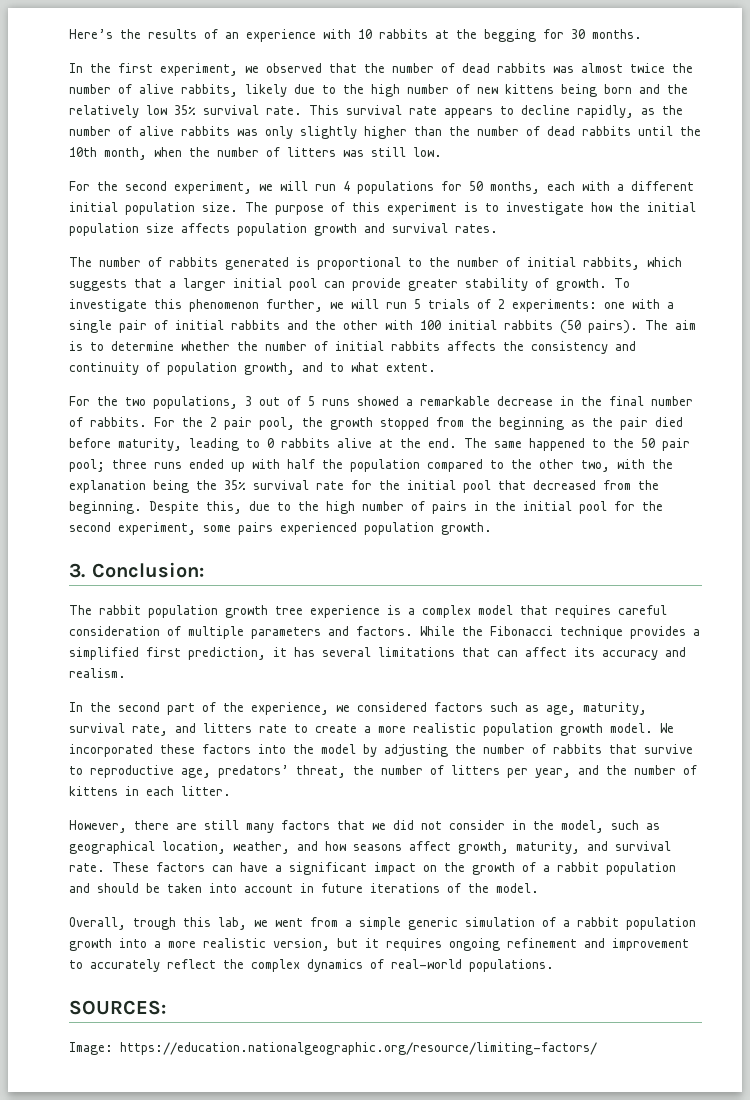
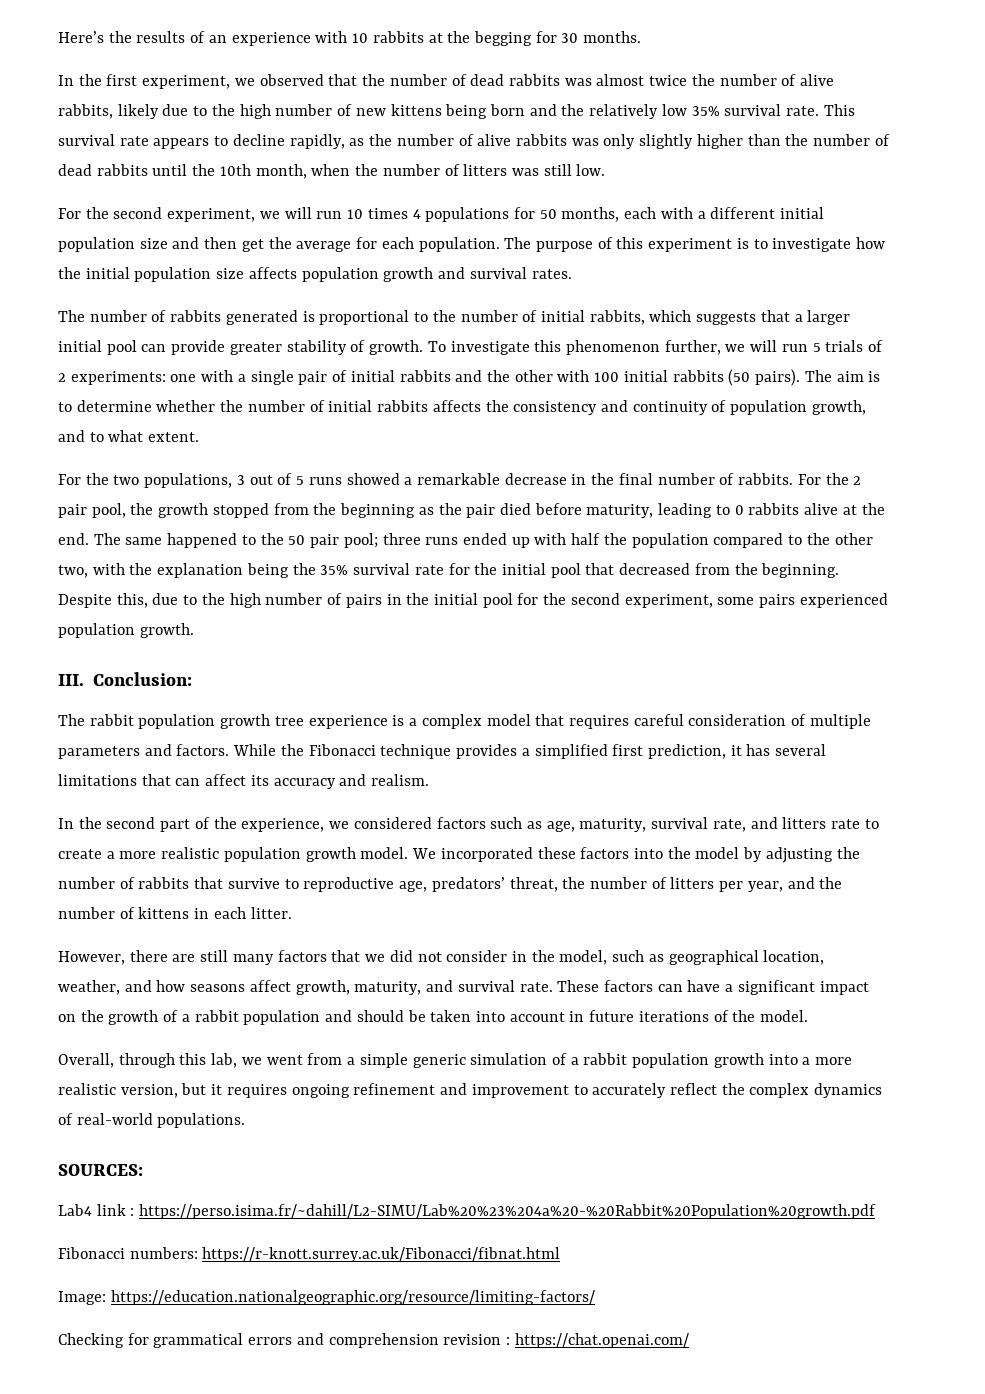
(336, 187) none -> [347,208,408,219] 10 times
[202,202,238,212] size. -> [139,237,500,252] size and then get the average for each population.
[69,563,85,578] 3. -> [58,674,84,686] III.
[133,917,176,930] trough -> [118,1053,175,1068] through
[69,1042,597,1055] Image: https://education.nationalgeographic.org/resource/limiting-factors/ -> [58,1204,877,1219] [58,1247,561,1262] [58,1290,595,1305] [58,1333,689,1348] Lab4 link : https://perso.isima.fr/~dahill/L2-SIMU/Lab%20%23%204a%20-%20Rabbit%20Population%20growth.pdf // Fibonacci numbers: https://r-knott.surrey.ac.uk/Fibonacci/fibnat.html // Image: https://education.nationalgeographic.org/resource/limiting-factors/ // Checking for grammatical errors and comprehension revision : https://chat.openai.com/

